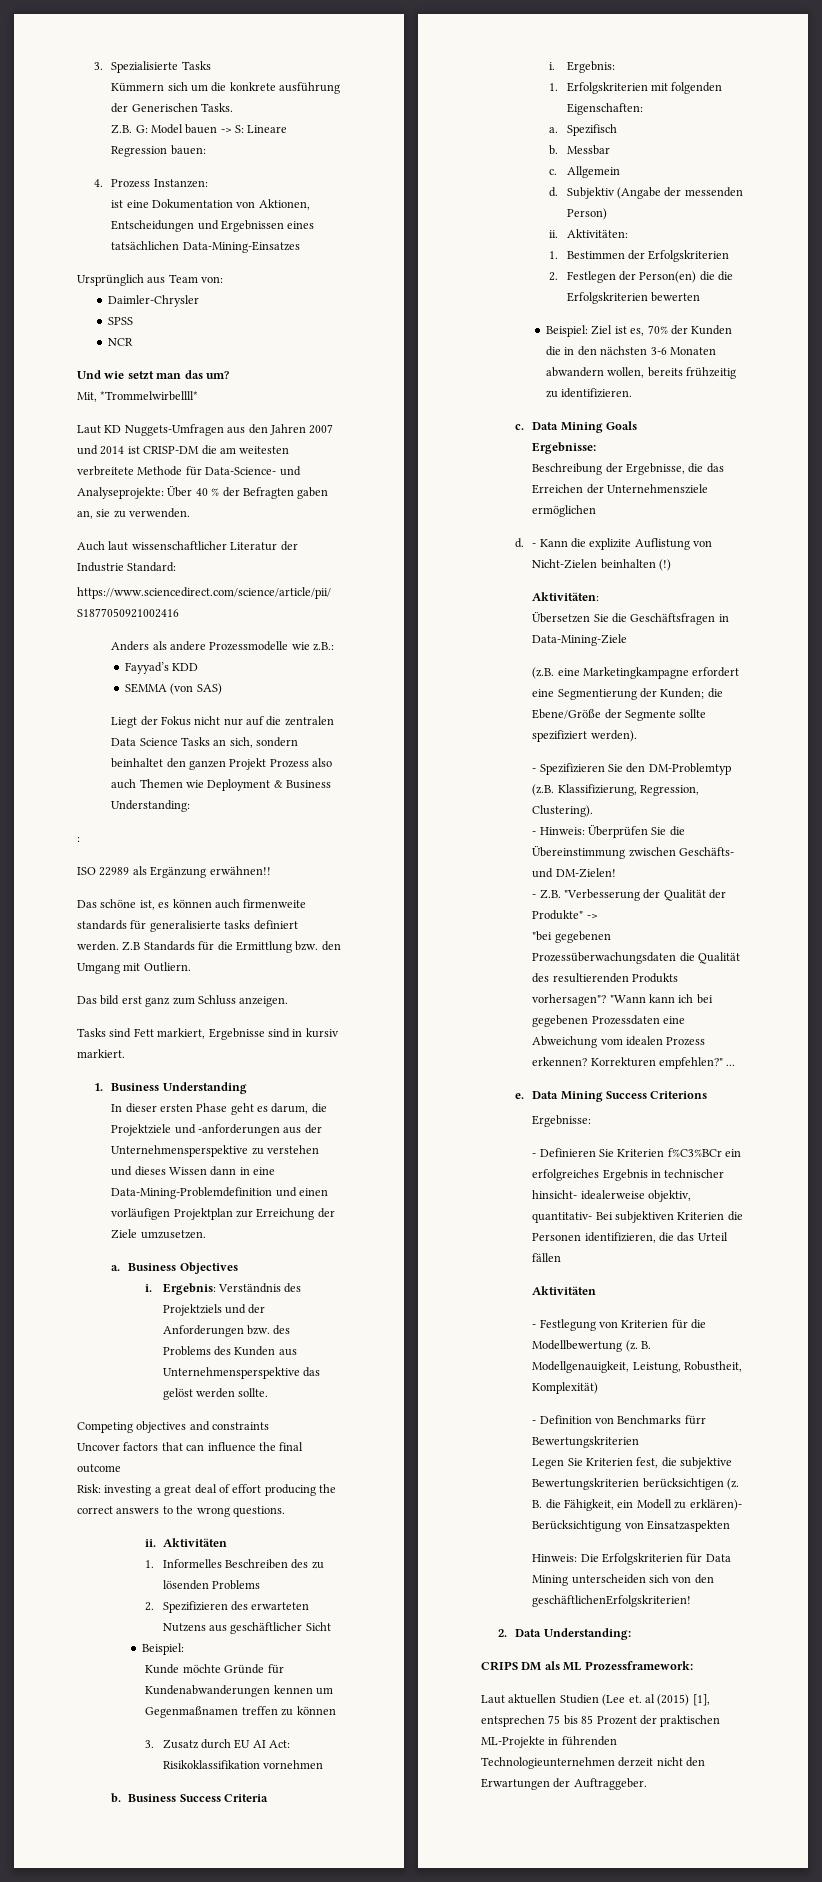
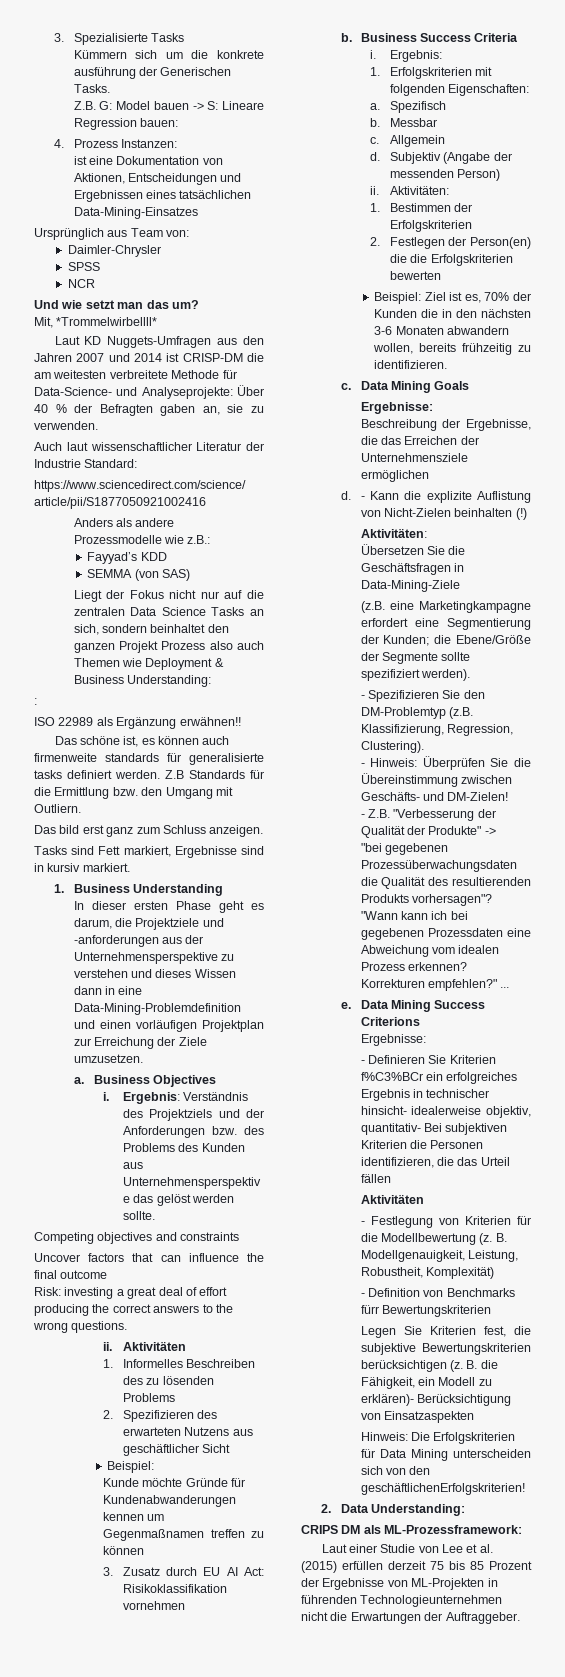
[563,1661,693,1671] [481,1694,710,1706] [481,1715,545,1727] ML Prozessframework: // Laut aktuellen Studien (Lee et. al (2015) [1], entsprechen -> [384,1525,523,1534] [321,1544,493,1553] [301,1561,426,1573] ML-Prozessframework: // Laut einer Studie von Lee et al. (2015) erfüllen derzeit
[660,1715,721,1727] [481,1736,617,1748] [481,1757,706,1769] praktischen ML-Projekte in führenden Technologieunternehmen derzeit nicht den -> [322,1578,498,1590] [301,1595,503,1607] [301,1612,348,1621] Ergebnisse von ML-Projekten in führenden Technologieunternehmen nicht die

